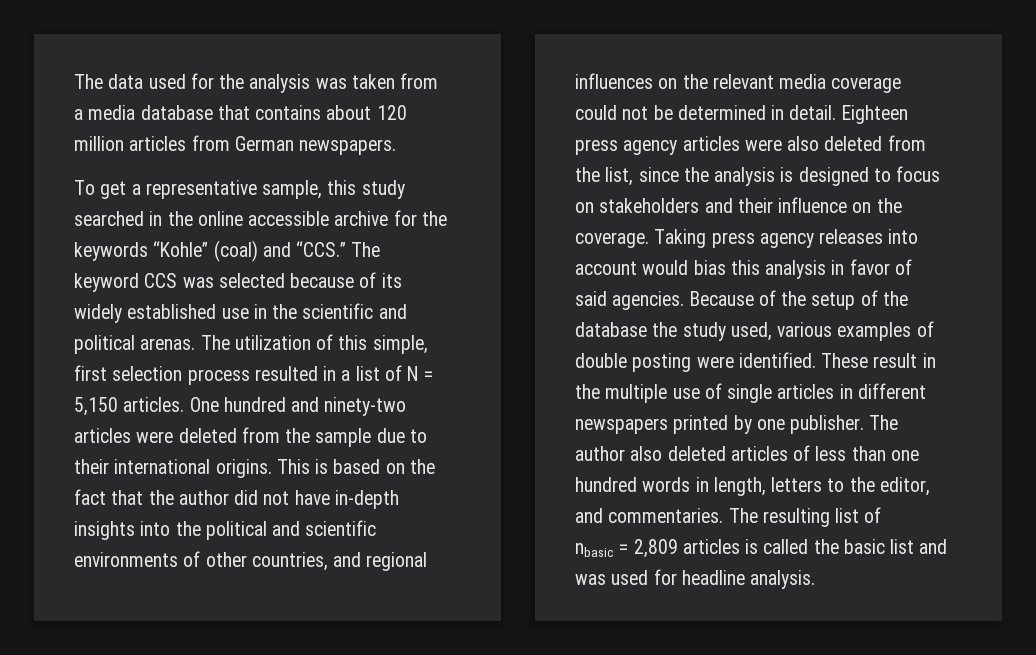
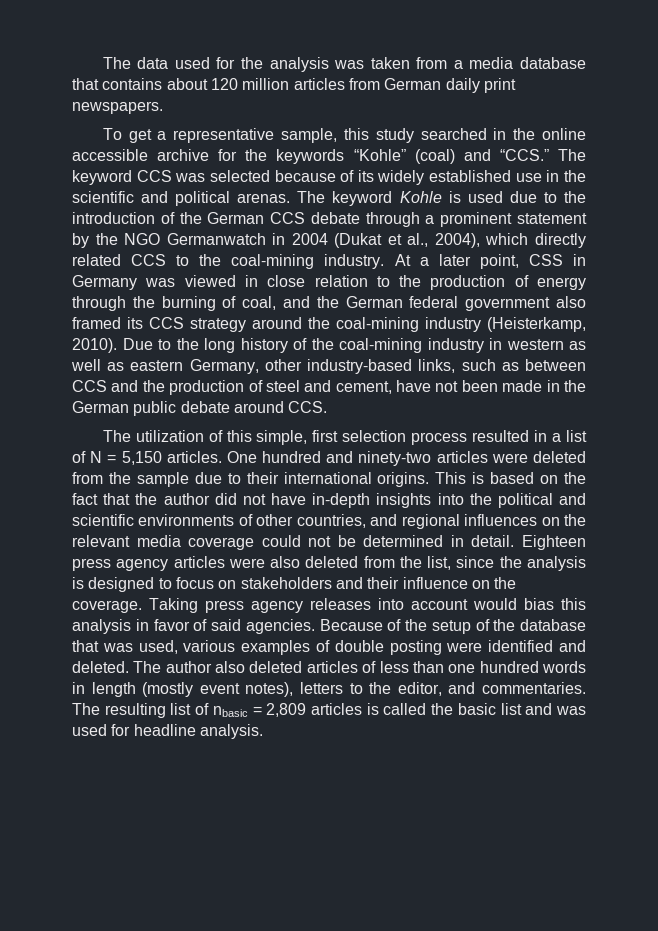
(294, 143) none -> [445,78,516,93] daily print
(230, 342) none -> [332,191,587,206] [72,212,587,227] [72,233,587,248] [72,254,587,269] [72,275,586,290] [72,296,587,311] [72,317,586,332] [72,338,586,353] [71,359,586,374] [72,380,587,395] [72,401,328,416] [102,430,131,442] keyword Kohle is used due to the introduction of the German CCS debate through a prominent statement by the NGO Germanwatch in 2004 (Dukat et al., 2004), which directly related CCS to the coal-mining industry. At a later point, CSS in Germany was viewed in close relation to the production of energy through the burning of coal, and the German federal government also framed its CCS strategy around the coal-mining industry (Heisterkamp, 2010). Due to the long history of the coal-mining industry in western as well as eastern Germany, other industry-based links, such as between CCS and the production of steel and cement, have not been made in the German public debate around CCS. // The
[652,322,726,341] the study -> [72,640,133,652] that was
[738,352,936,368] [575,383,926,403] [575,415,865,434] identified. These result in the multiple use of single articles in different newspapers printed by one publisher. -> [488,640,586,652] [72,661,129,673] identified and deleted.
[713,477,766,496] length, -> [91,682,294,697] length (mostly event notes),
(882, 515) // -> (210, 709) none

